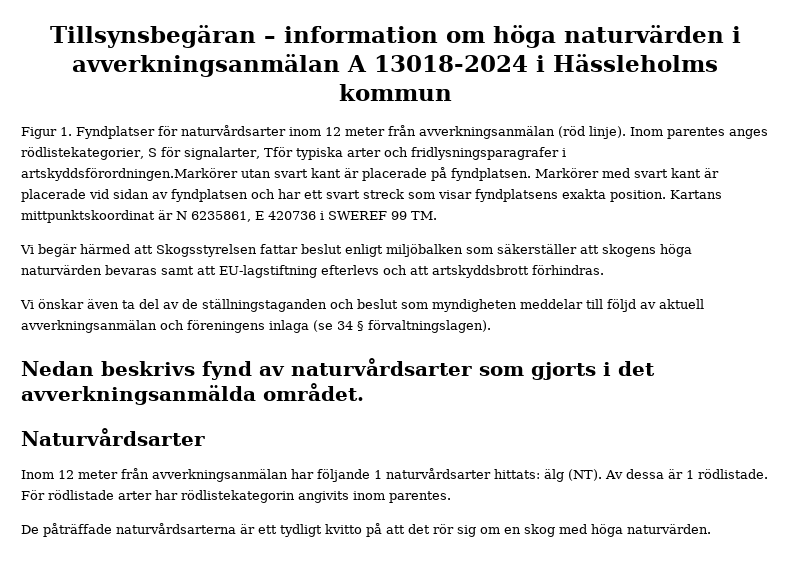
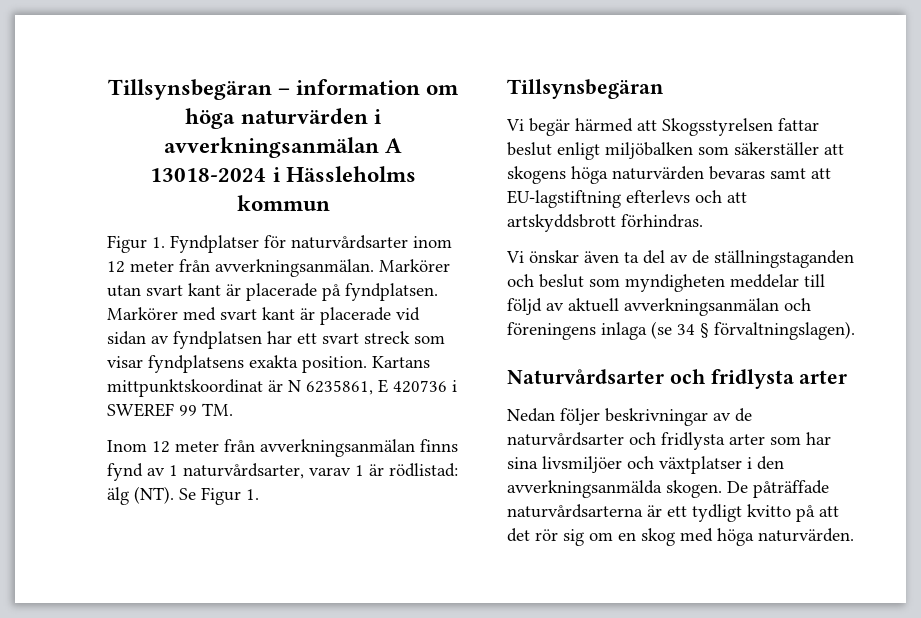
[419,126,768,139] [21,147,566,160] [21,168,238,181] avverkningsanmälan (röd linje). Inom parentes anges rödlistekategorier, S för signalarter, Tför typiska arter och fridlysningsparagrafer i artskyddsförordningen.Markörer -> [215,259,450,277] avverkningsanmälan. Markörer
[251,189,275,199] och -> (262, 340) none
(437, 215) none -> [107,439,458,457] [107,463,458,481] [107,486,259,505] [507,79,664,99] // Inom 12 meter från avverkningsanmälan finns fynd av 1 naturvårdsarter, varav 1 är rödlistad: älg (NT). Se Figur 1. // Tillsynsbegäran
[21,358,655,380] [21,383,364,405] [21,428,205,446] [21,468,768,482] [21,490,451,503] Nedan beskrivs fynd av naturvårdsarter som gjorts i det avverkningsanmälda området. // Naturvårdsarter // Inom 12 meter från avverkningsanmälan har följande 1 naturvårdsarter hittats: älg (NT). Av dessa är 1 rödlistade. För rödlistade arter har rödlistekategorin angivits inom parentes. // -> [507,369,848,389] [507,408,752,426] [507,432,831,450] [507,456,784,474] [507,480,722,498] Naturvårdsarter och fridlysta arter // Nedan följer beskrivningar av de naturvårdsarter och fridlysta arter som har sina livsmiljöer och växtplatser i den avverkningsanmälda skogen.

